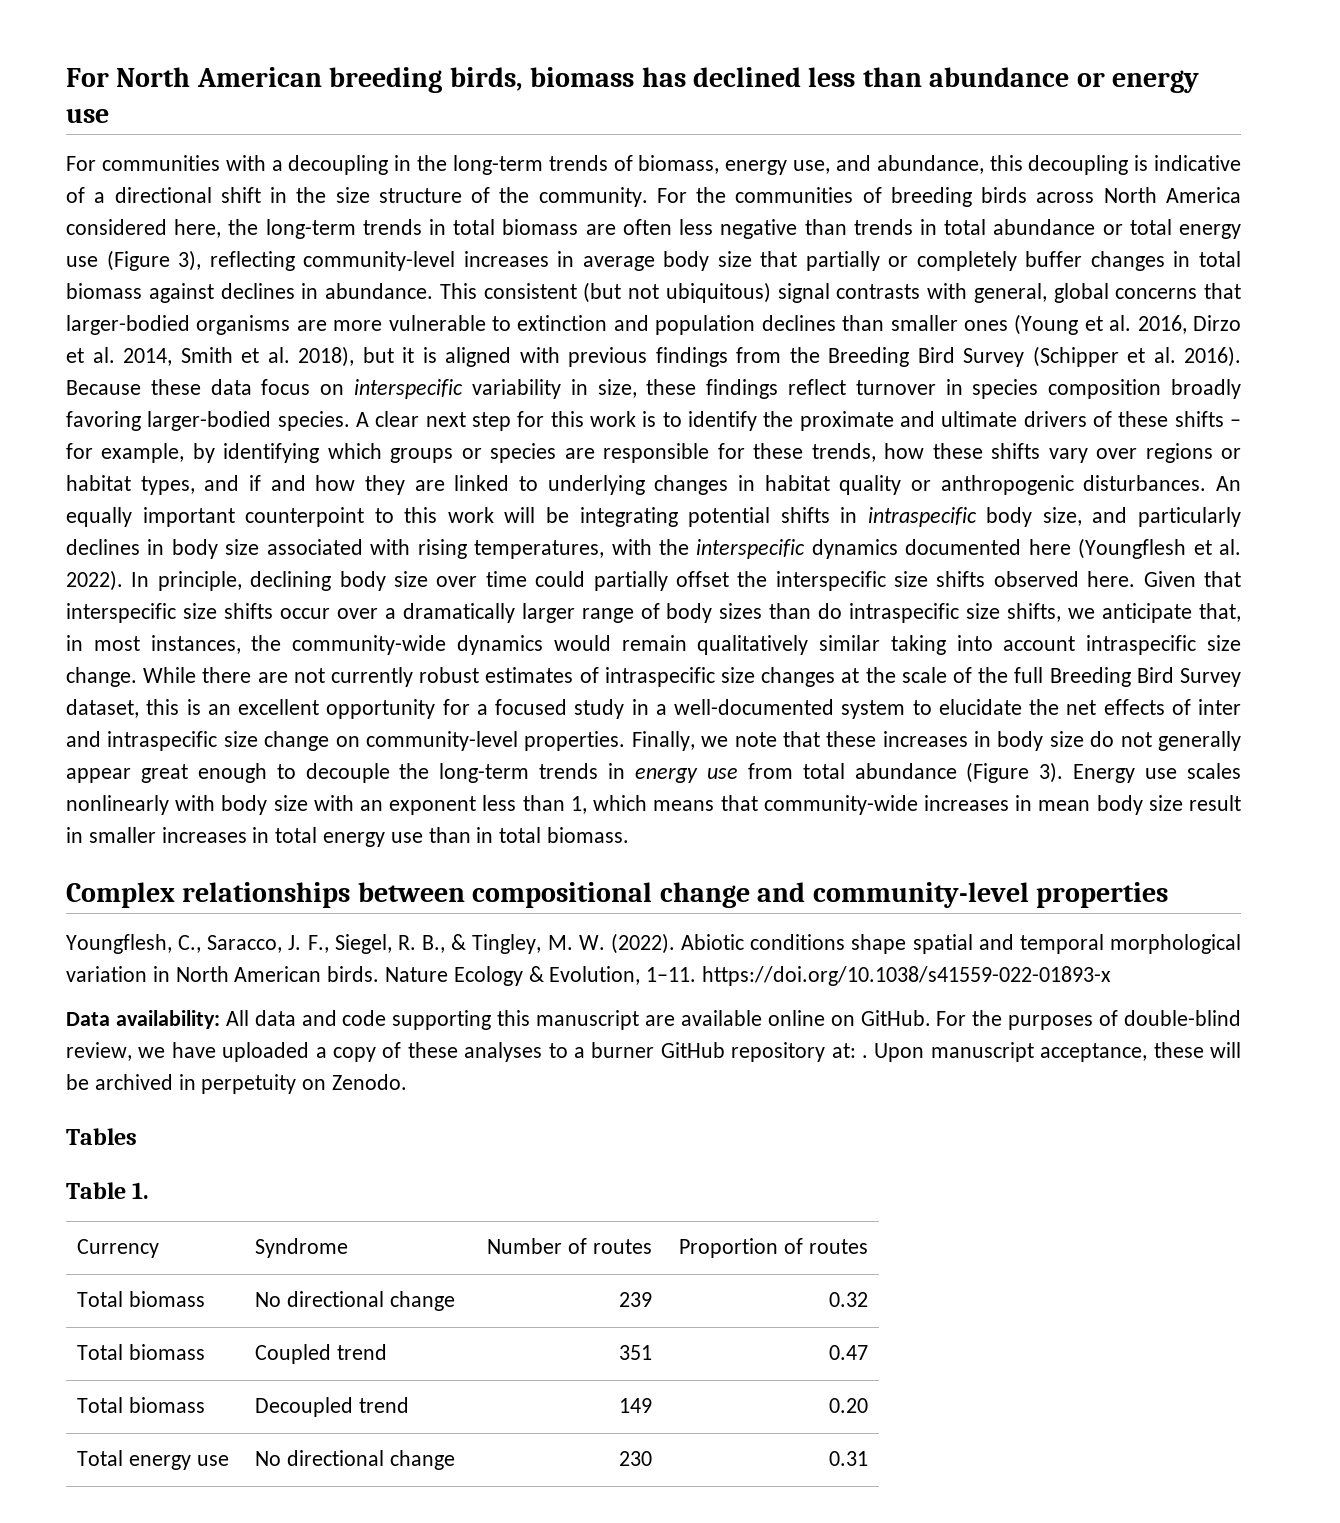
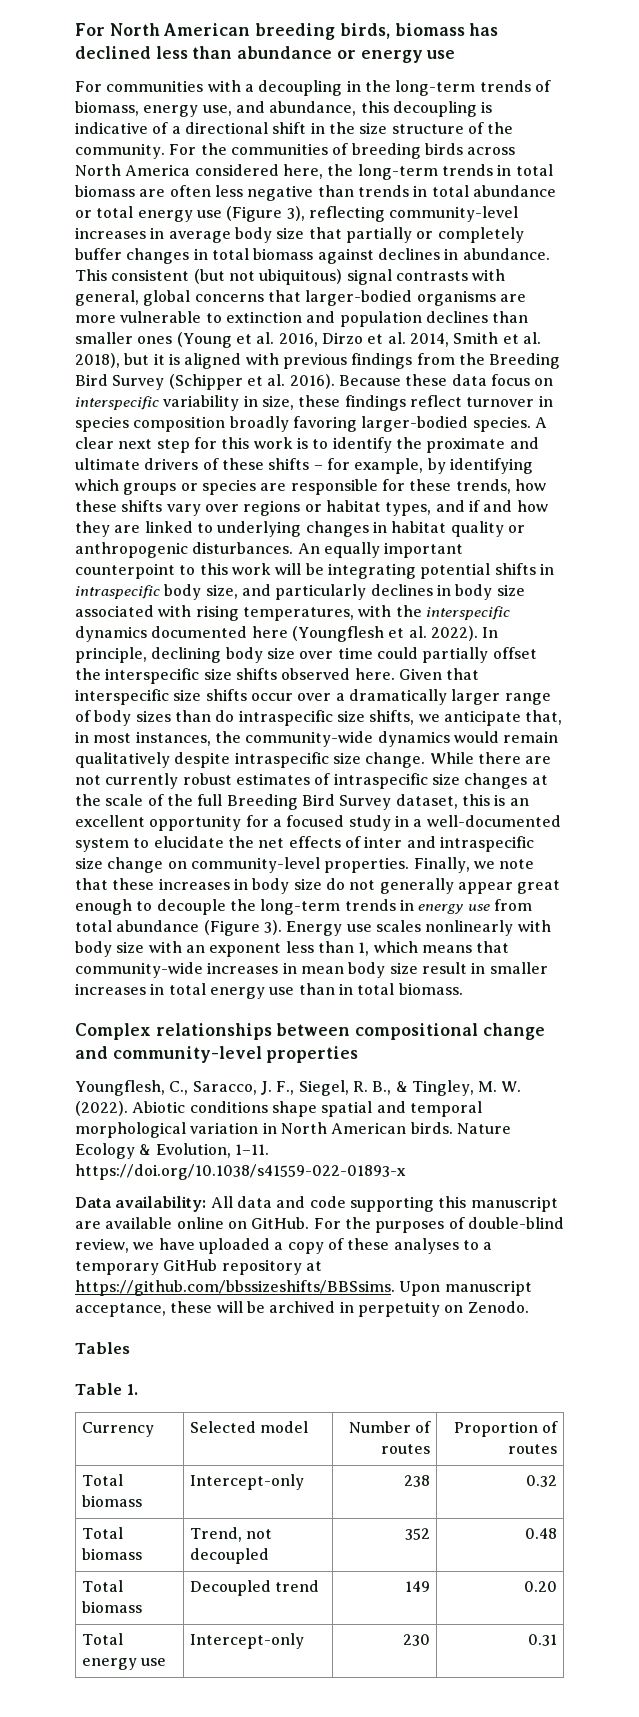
[819,635,1076,655] similar taking into account -> [174,752,231,768] despite
[591,1042,655,1058] burner -> [75,1261,159,1275] temporary
[831,1043,868,1058] at: . -> [305,1261,322,1271] [75,1280,395,1296] at https://github.com/bbssizeshifts/BBSsims.
[255,1238,349,1258] Syndrome -> [189,1421,308,1433] Selected model
[255,1291,455,1311] [618,1292,652,1307] No directional change | 239 -> [189,1474,304,1490] [404,1475,431,1487] Intercept-only | 238
[255,1344,388,1364] [618,1345,652,1360] [828,1345,868,1360] Coupled trend | 351 | 0.47 -> [189,1527,272,1542] [189,1548,269,1564] [405,1528,431,1540] [525,1528,558,1539] Trend, not decoupled | 352 | 0.48
[255,1450,455,1470] No directional change -> [189,1633,304,1649] Intercept-only

